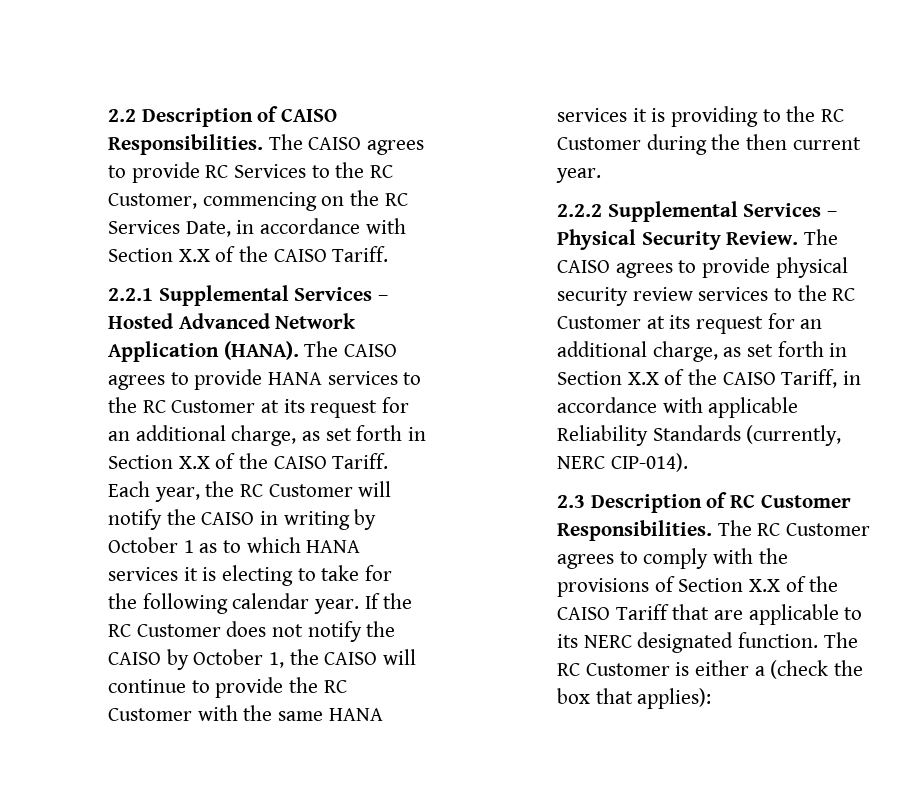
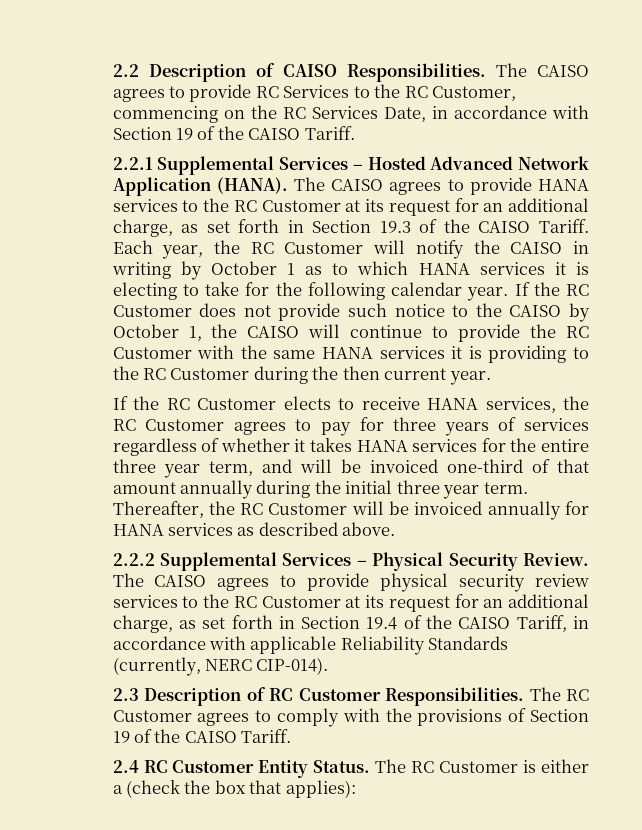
[178,249,210,262] X.X -> [176,128,194,140] 19
[178,456,210,469] X.X -> [379,221,411,233] 19.3
[307,621,362,642] notify -> [278,303,469,321] provide such notice to
(601, 175) none -> [112,396,589,413] [112,417,589,436] [112,438,589,456] [112,459,589,478] [112,480,528,499] [112,501,589,520] [112,522,396,536] // If the RC Customer elects to receive HANA services, the RC Customer agrees to pay for three years of services regardless of whether it takes HANA services for the entire three year term, and will be invoiced one-third of that amount annually during the initial three year term. Thereafter, the RC Customer will be invoiced annually for HANA services as described above.
[627,372,659,385] X.X -> [366,617,398,630] 19.4
[748,576,839,592] [556,604,863,625] [556,632,818,653] X.X of the CAISO Tariff that are applicable to its NERC designated function. -> [112,729,292,743] [112,760,371,778] 19 of the CAISO Tariff. // 2.4 RC Customer Entity Status.

